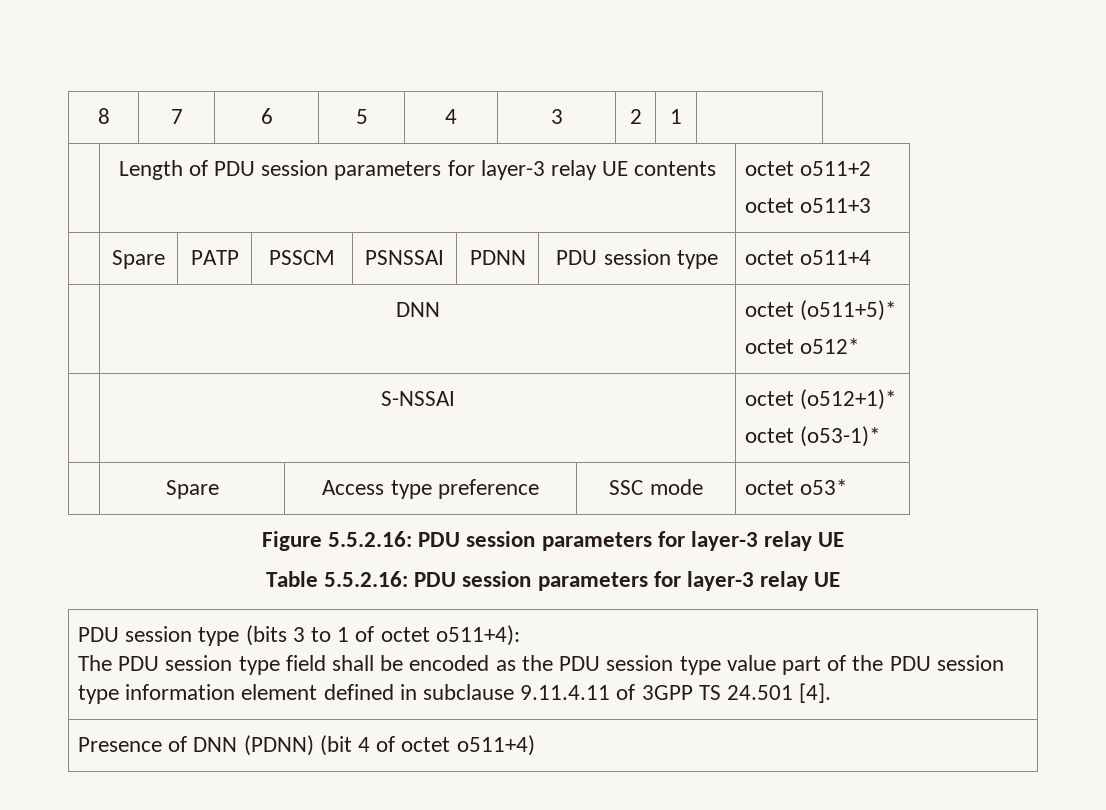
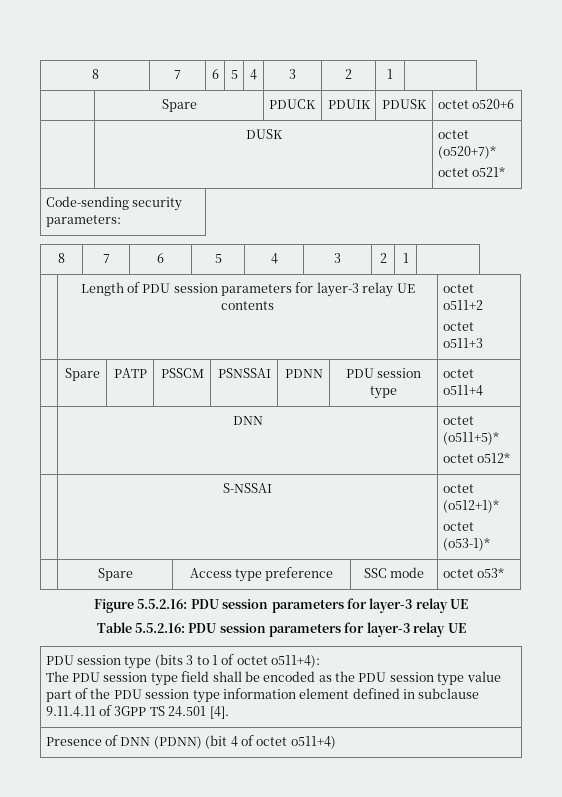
[97,108,110,124] [170,109,183,124] [260,108,273,124] [355,109,368,124] [445,109,457,124] [550,109,563,124] [629,109,642,124] [670,109,682,124] 8 | 7 | 6 | 5 | 4 | 3 | 2 | 1 | -> [91,69,99,79] [173,70,181,79] [211,69,219,79] [230,70,238,79] [250,69,257,80] [289,69,296,79] [345,69,352,79] [387,69,393,79] [161,99,197,112] [268,99,316,109] [327,99,371,109] [382,99,427,109] [437,99,515,109] [245,129,283,139] [437,130,469,139] [437,145,496,159] [437,166,506,177] [45,196,183,211] [45,215,121,227] [58,253,65,263] [102,254,110,263] [157,253,164,263] [214,254,222,263] [270,253,278,264] [334,253,341,263] [379,253,387,263] [402,253,409,263] 8 | 7 | 6 | 5 | 4 | 3 | 2 | 1 | // | Spare | PDUCK | PDUIK | PDUSK | octet o520+6 // | DUSK | octet (o520+7)* // octet o521* // Code-sending security parameters: // 8 | 7 | 6 | 5 | 4 | 3 | 2 | 1 |

